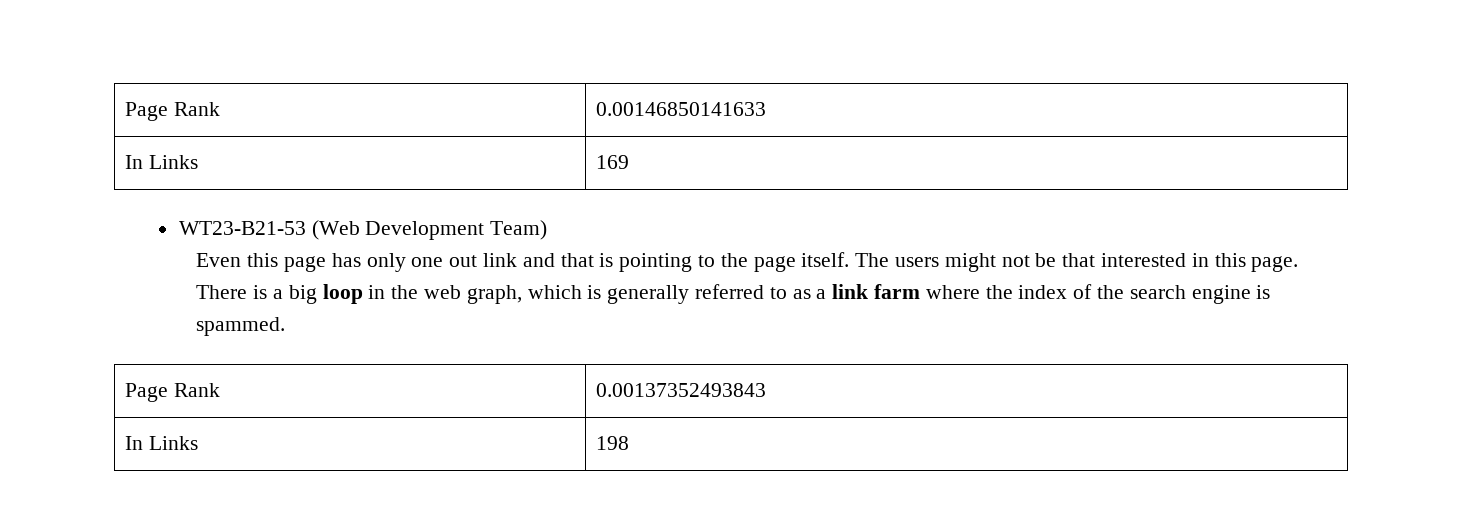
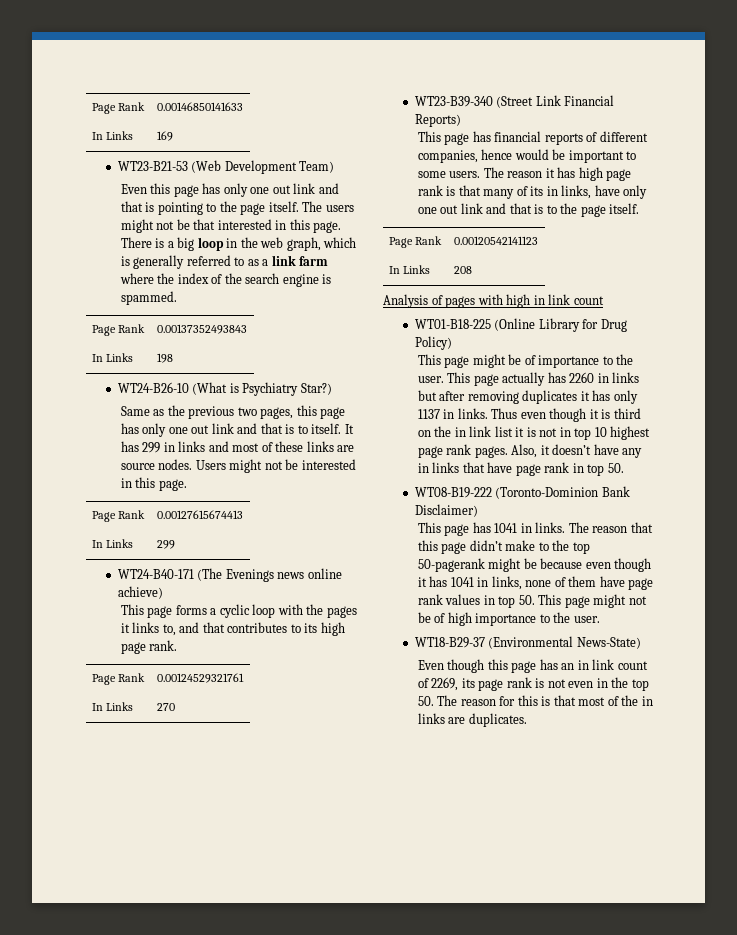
(630, 443) none -> [117,382,332,396] [120,405,346,419] [120,423,354,437] [120,441,355,453] [120,459,356,473] [120,477,187,491] [91,510,145,522] [156,510,243,519] [91,539,133,548] [156,540,175,549] [117,568,342,582] [117,586,163,599] [120,604,357,618] [120,622,345,636] [120,640,178,654] [91,673,145,685] [156,673,244,683] [91,702,133,711] [156,703,175,711] [414,95,615,108] [414,114,461,127] [417,131,648,145] [417,149,637,163] [417,167,632,181] [417,185,648,199] [417,203,640,217] [388,236,442,248] [453,236,538,245] [388,265,430,274] [453,266,472,274] [383,294,604,308] [414,318,627,332] [414,336,452,350] [417,354,634,368] [417,372,640,386] [417,390,638,404] [417,408,641,422] [417,426,651,440] [417,444,643,458] [417,462,624,476] [414,486,630,499] [414,504,478,517] [417,522,653,536] [417,540,590,554] [417,558,652,572] [417,576,654,590] [417,594,647,608] [417,612,600,626] [414,636,641,649] [417,659,648,673] [417,677,649,691] [417,695,653,706] [417,713,527,727] // WT24-B26-10 (What is Psychiatry Star?) // Same as the previous two pages, this page has only one out link and that is to itself. It has 299 in links and most of these links are source nodes. Users might not be interested in this page. // Page Rank | 0.00127615674413 // In Links | 299 // WT24-B40-171 (The Evenings news online achieve) // This page forms a cyclic loop with the pages it links to, and that contributes to its high page rank. // Page Rank | 0.00124529321761 // In Links | 270 // WT23-B39-340 (Street Link Financial Reports) // This page has financial reports of different companies, hence would be important to some users. The reason it has high page rank is that many of its in links, have only one out link and that is to the page itself. // Page Rank | 0.00120542141123 // In Links | 208 // Analysis of pages with high in link count // WT01-B18-225 (Online Library for Drug Policy) // This page might be of importance to the user. This page actually has 2260 in links but after removing duplicates it has only 1137 in links. Thus even though it is third on the in link list it is not in top 10 highest page rank pages. Also, it doesn’t have any in links that have page rank in top 50. // WT08-B19-222 (Toronto-Dominion Bank Disclaimer) // This page has 1041 in links. The reason that this page didn’t make to the top 50-pagerank might be because even though it has 1041 in links, none of them have page rank values in top 50. This page might not be of high importance to the user. // WT18-B29-37 (Environmental News-State) // Even though this page has an in link count of 2269, its page rank is not even in the top 50. The reason for this is that most of the in links are duplicates.

